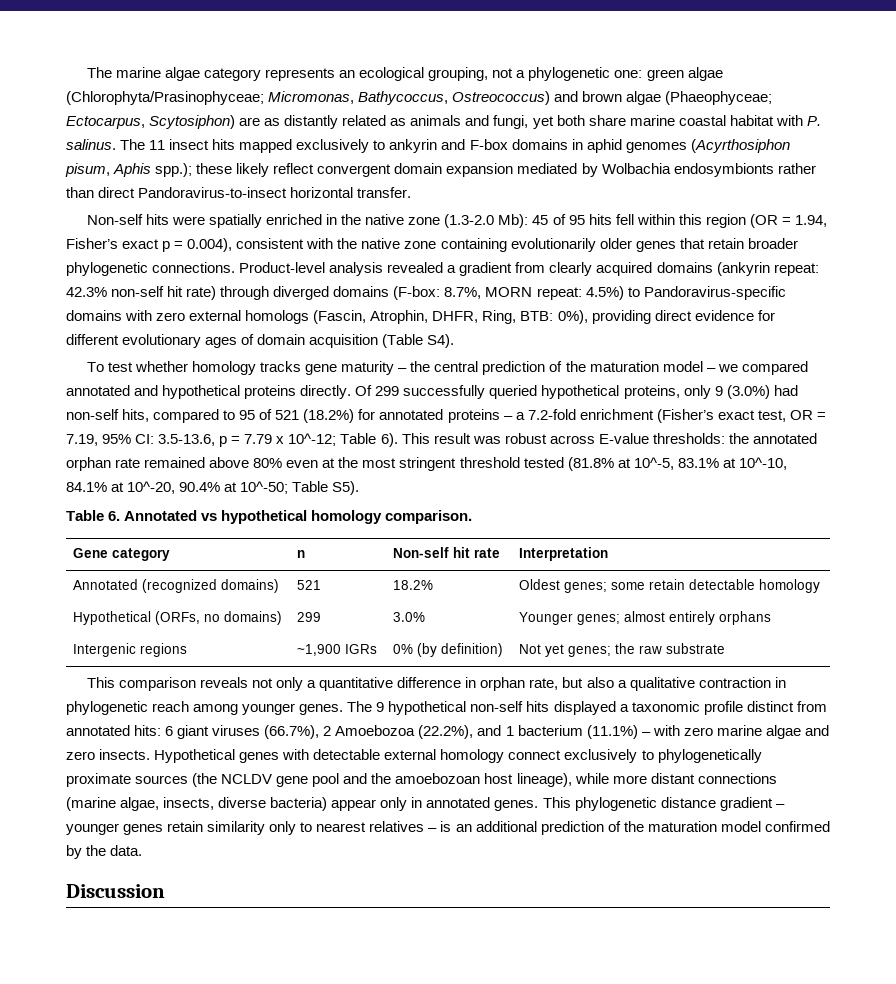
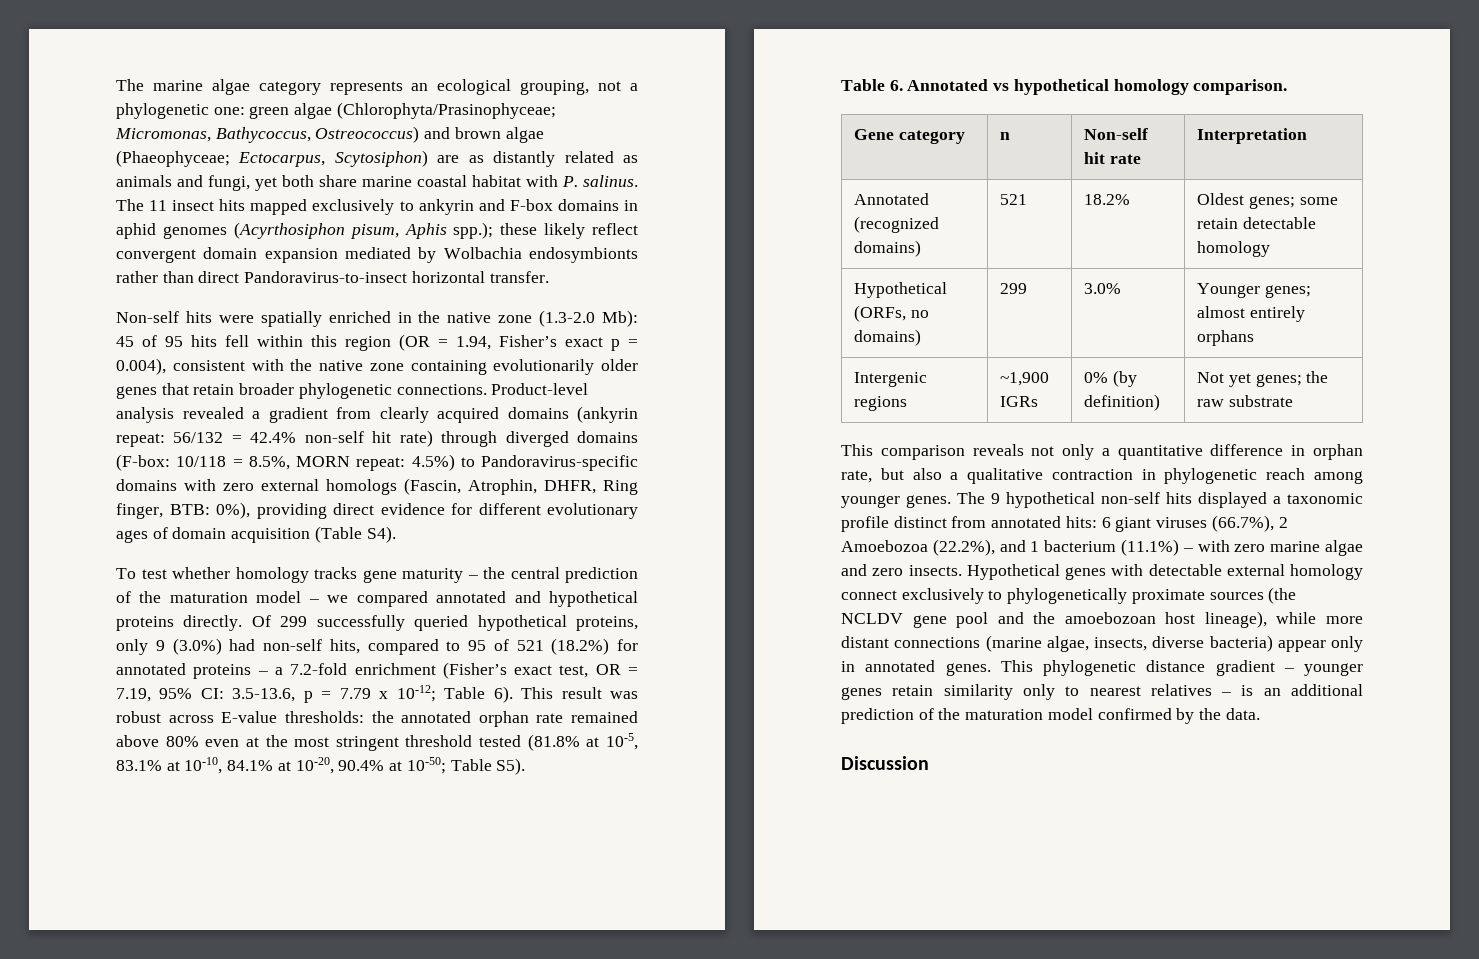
[66,287,107,297] 42.3% -> [173,432,297,443] 56/132 = 42.4%
[444,287,482,299] 8.7%, -> [176,456,290,470] 10/118 = 8.5%,
[482,310,517,324] Ring, -> [603,480,638,495] [116,503,163,519] Ring finger,
[288,433,337,446] 10^-12; -> [396,685,436,702] 10-12;
[633,457,674,470] 10^-5, -> [605,733,638,750] 10-5,
[738,457,787,470] 10^-10, -> [184,757,223,774] 10-10,
[127,481,176,494] 10^-20, -> [295,757,334,774] 10-20,
[240,481,289,494] 10^-50; -> [406,757,446,774] 10-50;

